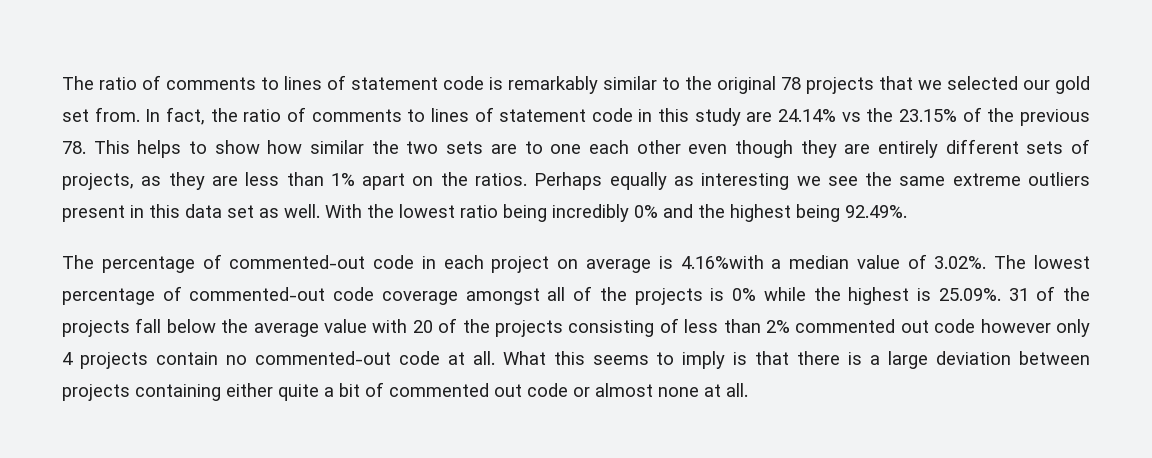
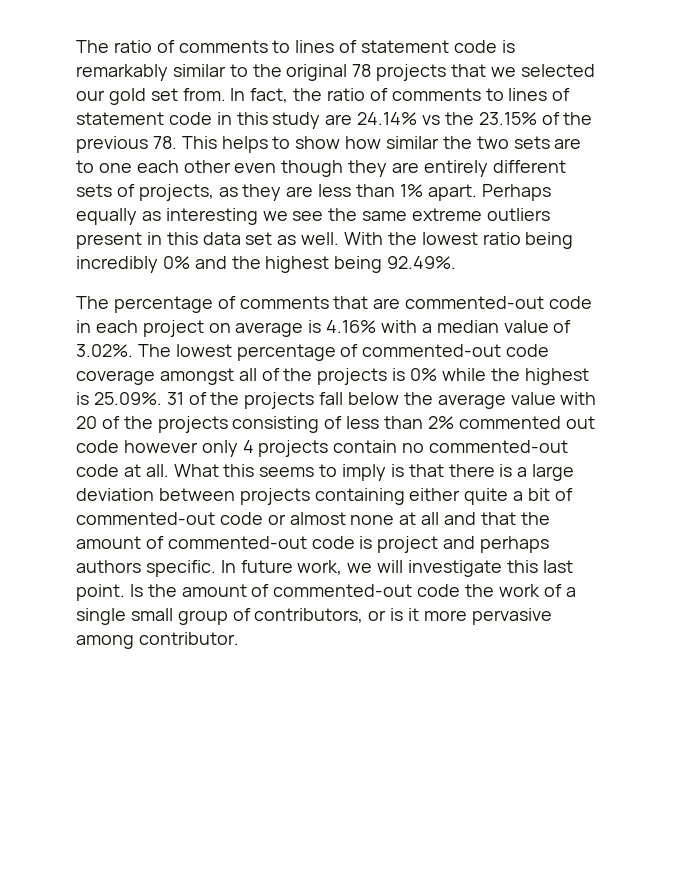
[362,172,527,190] apart on the ratios. -> [427,184,477,201] apart.
(222, 261) none -> [239,296,401,309] comments that are
[680,255,764,269] 4.16%with -> [326,320,418,333] 4.16% with
[389,383,522,397] commented out -> [76,512,215,525] commented-out
[726,383,748,397] all. -> [421,512,550,525] [76,536,550,553] [76,560,573,577] [76,584,576,601] [76,608,552,625] [76,632,239,649] all and that the amount of commented-out code is project and perhaps authors specific. In future work, we will investigate this last point. Is the amount of commented-out code the work of a single small group of contributors, or is it more pervasive among contributor.

